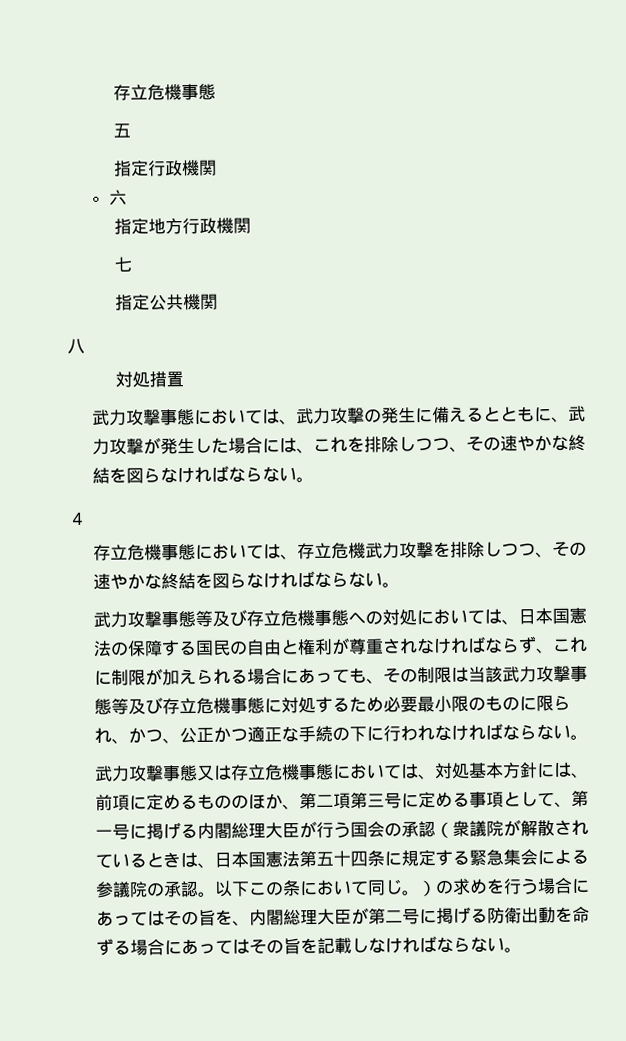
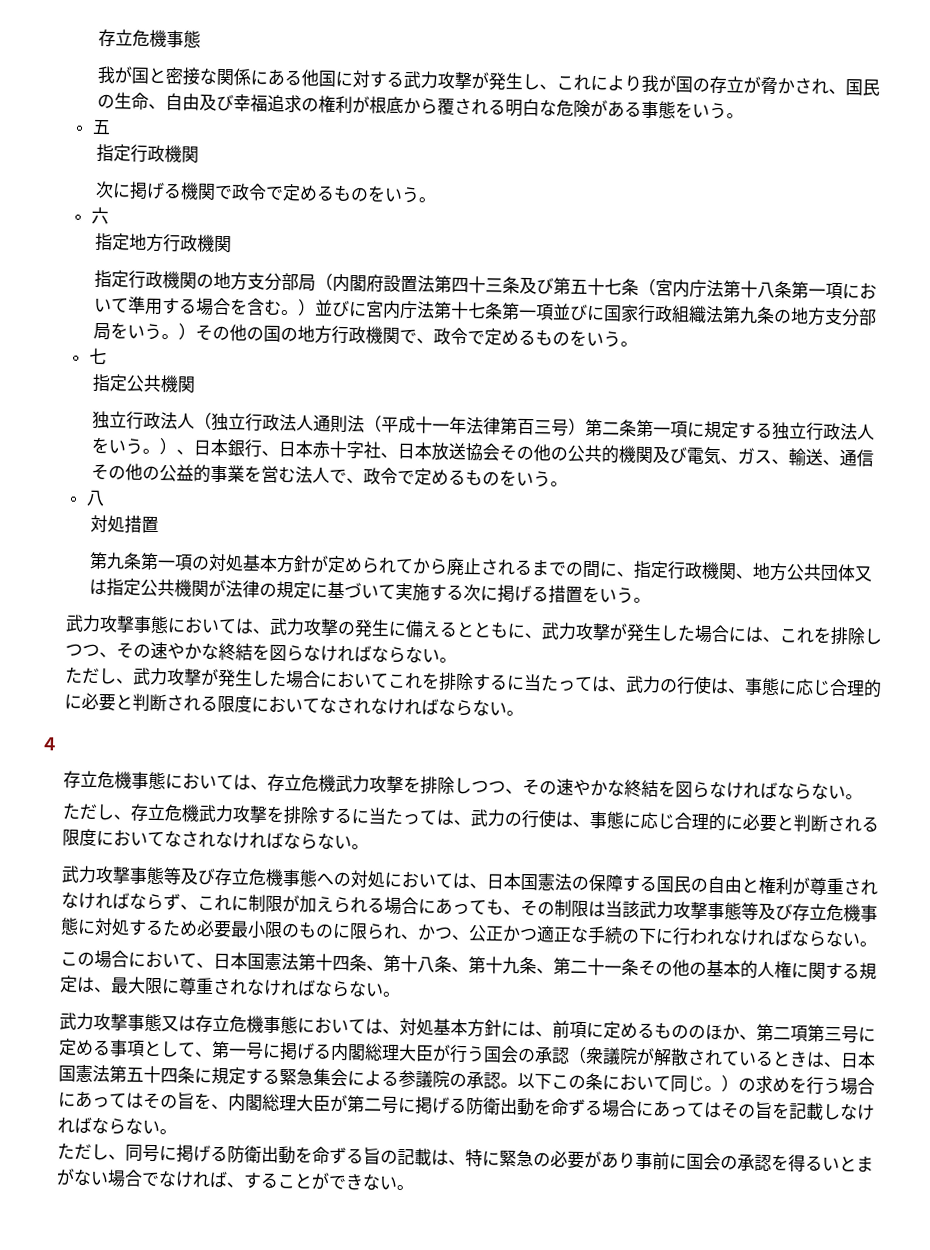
[112,123,131,138] [113,159,217,177] 五 // 指定行政機関 -> [96,65,880,97] [96,92,744,120] [91,119,111,135] [95,143,199,163] [94,180,436,204] 我が国と密接な関係にある他国に対する武力攻撃が発生し、これにより我が国の存立が脅かされ、国民の生命、自由及び幸福追求の権利が根底から覆される明白な危険がある事態をいう。 // 五 // 指定行政機関 // 次に掲げる機関で政令で定めるものをいう。
[113,256,132,272] [114,293,218,311] [67,337,85,355] [114,371,184,388] 七 // 指定公共機関 // 八 // 対処措置 -> [93,269,877,300] [93,296,877,327] [92,322,638,348] [88,347,107,365] [91,373,195,393] [91,410,875,441] [90,436,874,467] [90,463,568,488] [85,489,105,507] [89,514,159,534] [88,551,873,582] [88,578,651,604] 指定行政機関の地方支分部局（内閣府設置法第四十三条及び第五十七条（宮内庁法第十八条第一項において準用する場合を含む。）並びに宮内庁法第十七条第一項並びに国家行政組織法第九条の地方支分部局をいう。）その他の国の地方行政機関で、政令で定めるものをいう。 // 七 // 指定公共機関 // 独立行政法人（独立行政法人通則法（平成十一年法律第百三号）第二条第一項に規定する独立行政法人をいう。）、日本銀行、日本赤十字社、日本放送協会その他の公共的機関及び電気、ガス、輸送、通信その他の公益的事業を営む法人で、政令で定めるものをいう。 // 八 // 対処措置 // 第九条第一項の対処基本方針が定められてから廃止されるまでの間に、指定行政機関、地方公共団体又は指定公共機関が法律の規定に基づいて実施する次に掲げる措置をいう。
(314, 479) none -> [63,666,882,698] [63,692,524,717] // ただし、武力攻撃が発生した場合においてこれを排除するに当たっては、武力の行使は、事態に応じ合理的に必要と判断される限度においてなされなければならない。
(400, 585) none -> [61,802,879,833] [61,828,369,850] // ただし、存立危機武力攻撃を排除するに当たっては、武力の行使は、事態に応じ合理的に必要と判断される限度においてなされなければならない。
(588, 737) none -> [59,950,877,980] [58,975,401,998] // この場合において、日本国憲法第十四条、第十八条、第十九条、第二十一条その他の基本的人権に関する規定は、最大限に尊重されなければならない。
(522, 950) none -> [56,1142,874,1173] [55,1168,414,1191] // ただし、同号に掲げる防衛出動を命ずる旨の記載は、特に緊急の必要があり事前に国会の承認を得るいとまがない場合でなければ、することができない。

